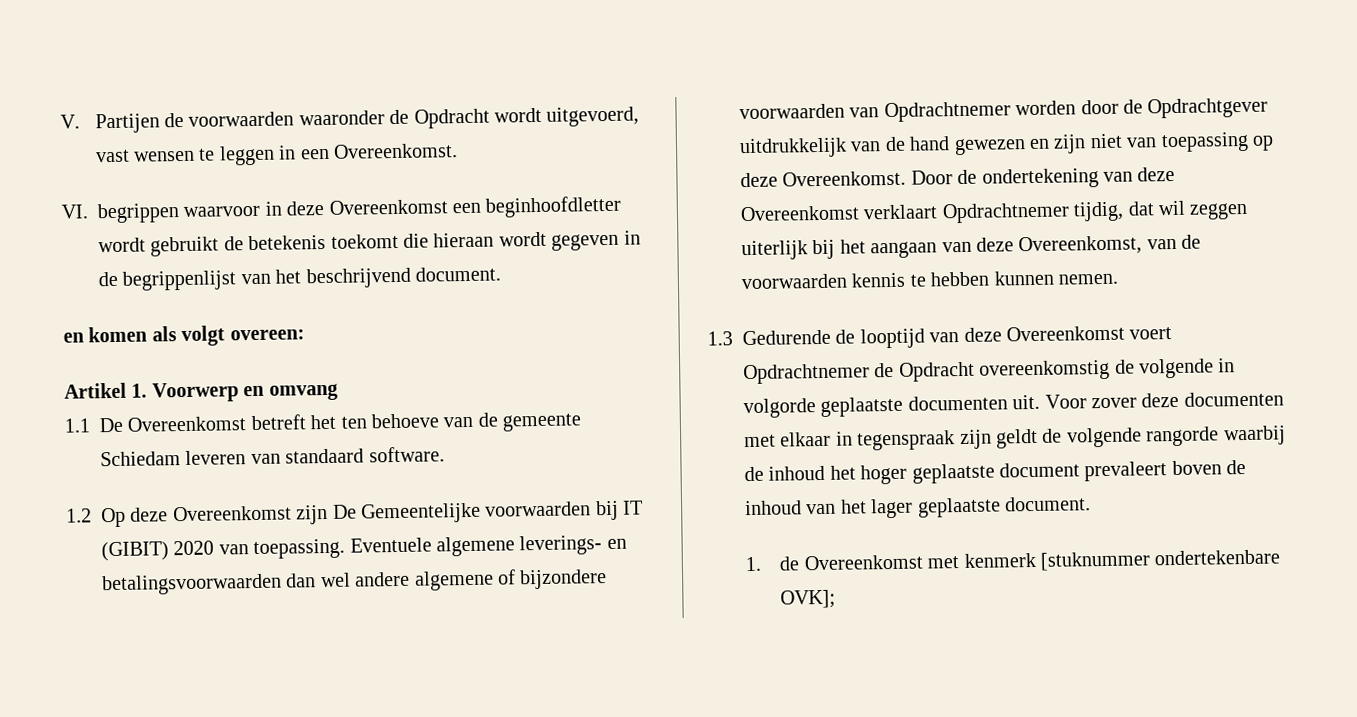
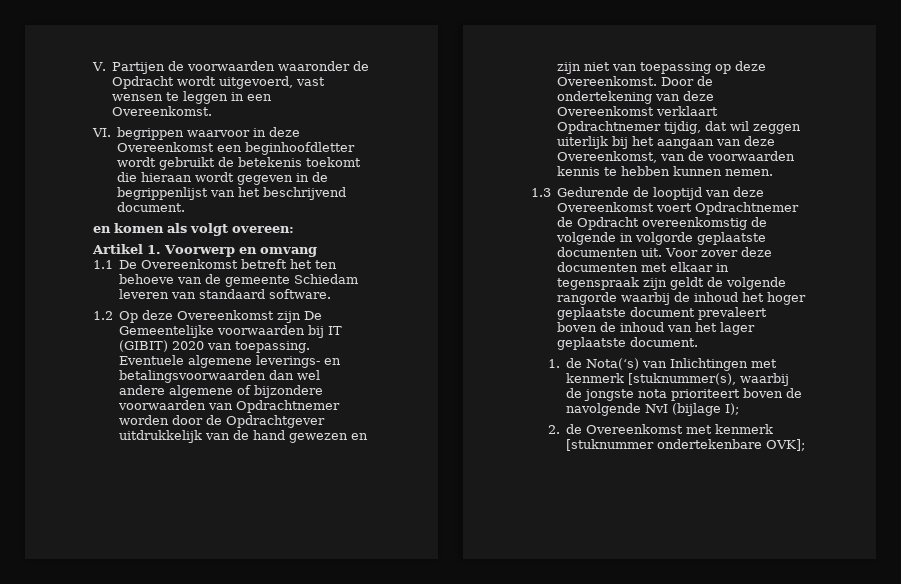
(801, 563) none -> [586,358,778,371] [566,373,790,386] [566,388,803,401] [566,403,740,416] [547,424,583,434] Nota(‘s) van Inlichtingen met kenmerk [stuknummer(s), waarbij de jongste nota prioriteert boven de navolgende NvI (bijlage I); // 2. de

